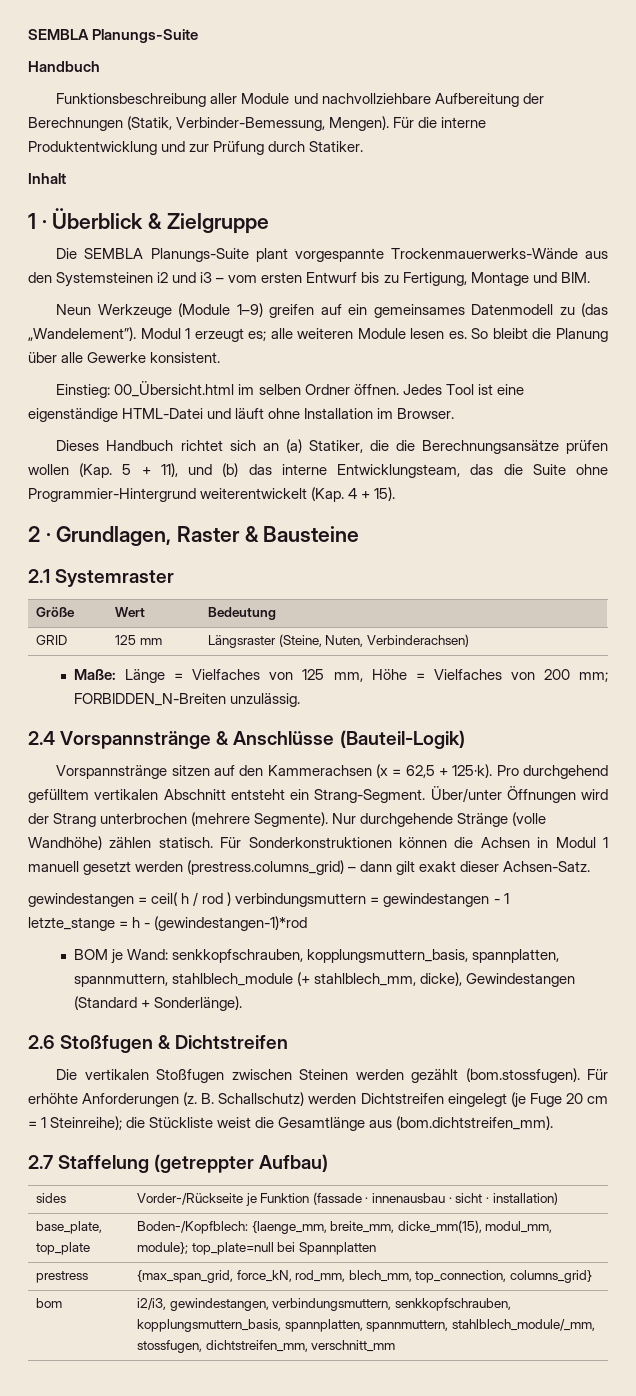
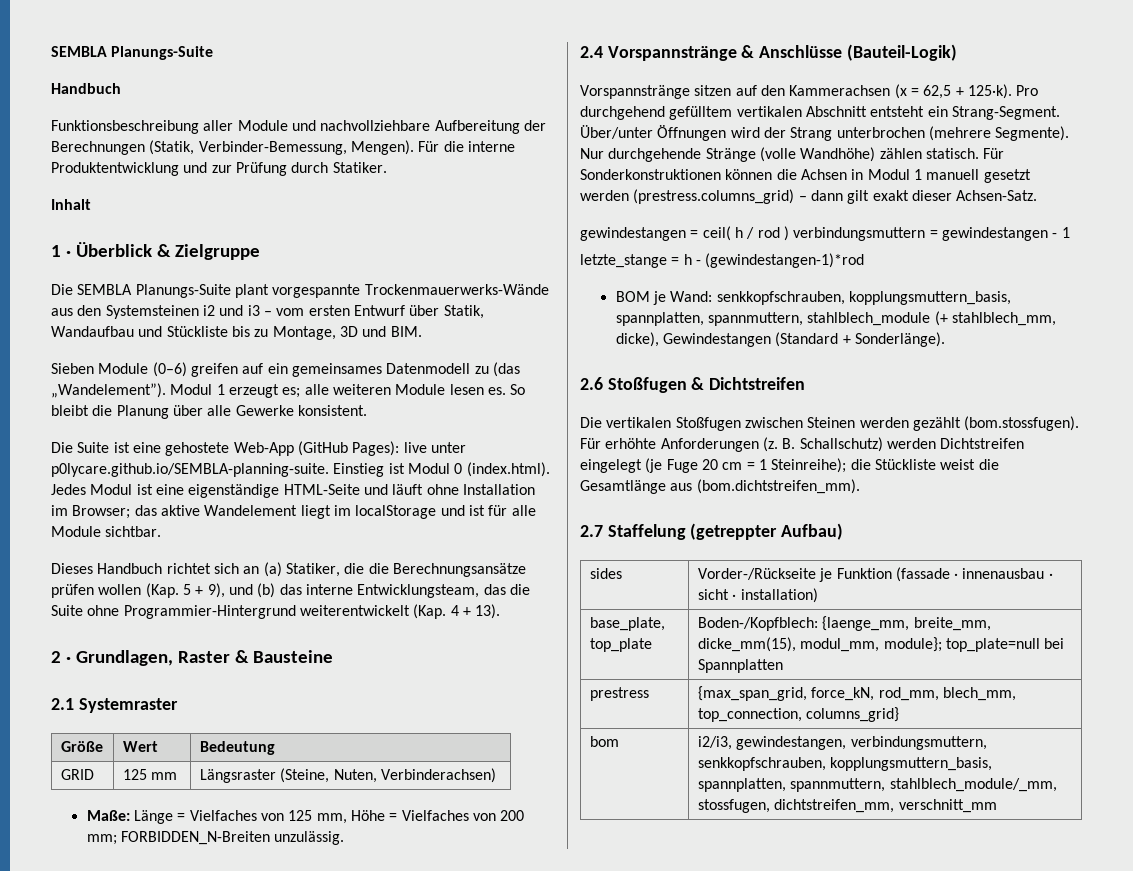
[361,272,590,286] [56,303,263,318] bis zu Fertigung, Montage und BIM. // Neun Werkzeuge (Module 1–9) -> [409,305,484,319] [51,326,422,340] [51,362,187,377] über Statik, Wandaufbau und Stückliste bis zu Montage, 3D und BIM. // Sieben Module (0–6)
[56,381,474,398] Einstieg: 00_Übersicht.html im selben Ordner öffnen. Jedes Tool -> [51,441,466,456] [51,462,550,477] [51,484,133,495] Die Suite ist eine gehostete Web-App (GitHub Pages): live unter p0lycare.github.io/SEMBLA-planning-suite. Einstieg ist Modul 0 (index.html). Jedes Modul
[122,408,204,419] HTML-Datei -> [283,484,360,495] HTML-Seite
[397,408,455,419] Browser. -> [72,505,536,519] [51,526,162,537] Browser; das aktive Wandelement liegt im localStorage und ist für alle Module sichtbar.
[160,463,178,477] 11), -> [207,583,225,598] 9),
[374,487,396,501] 15). -> [475,604,501,619] 13).

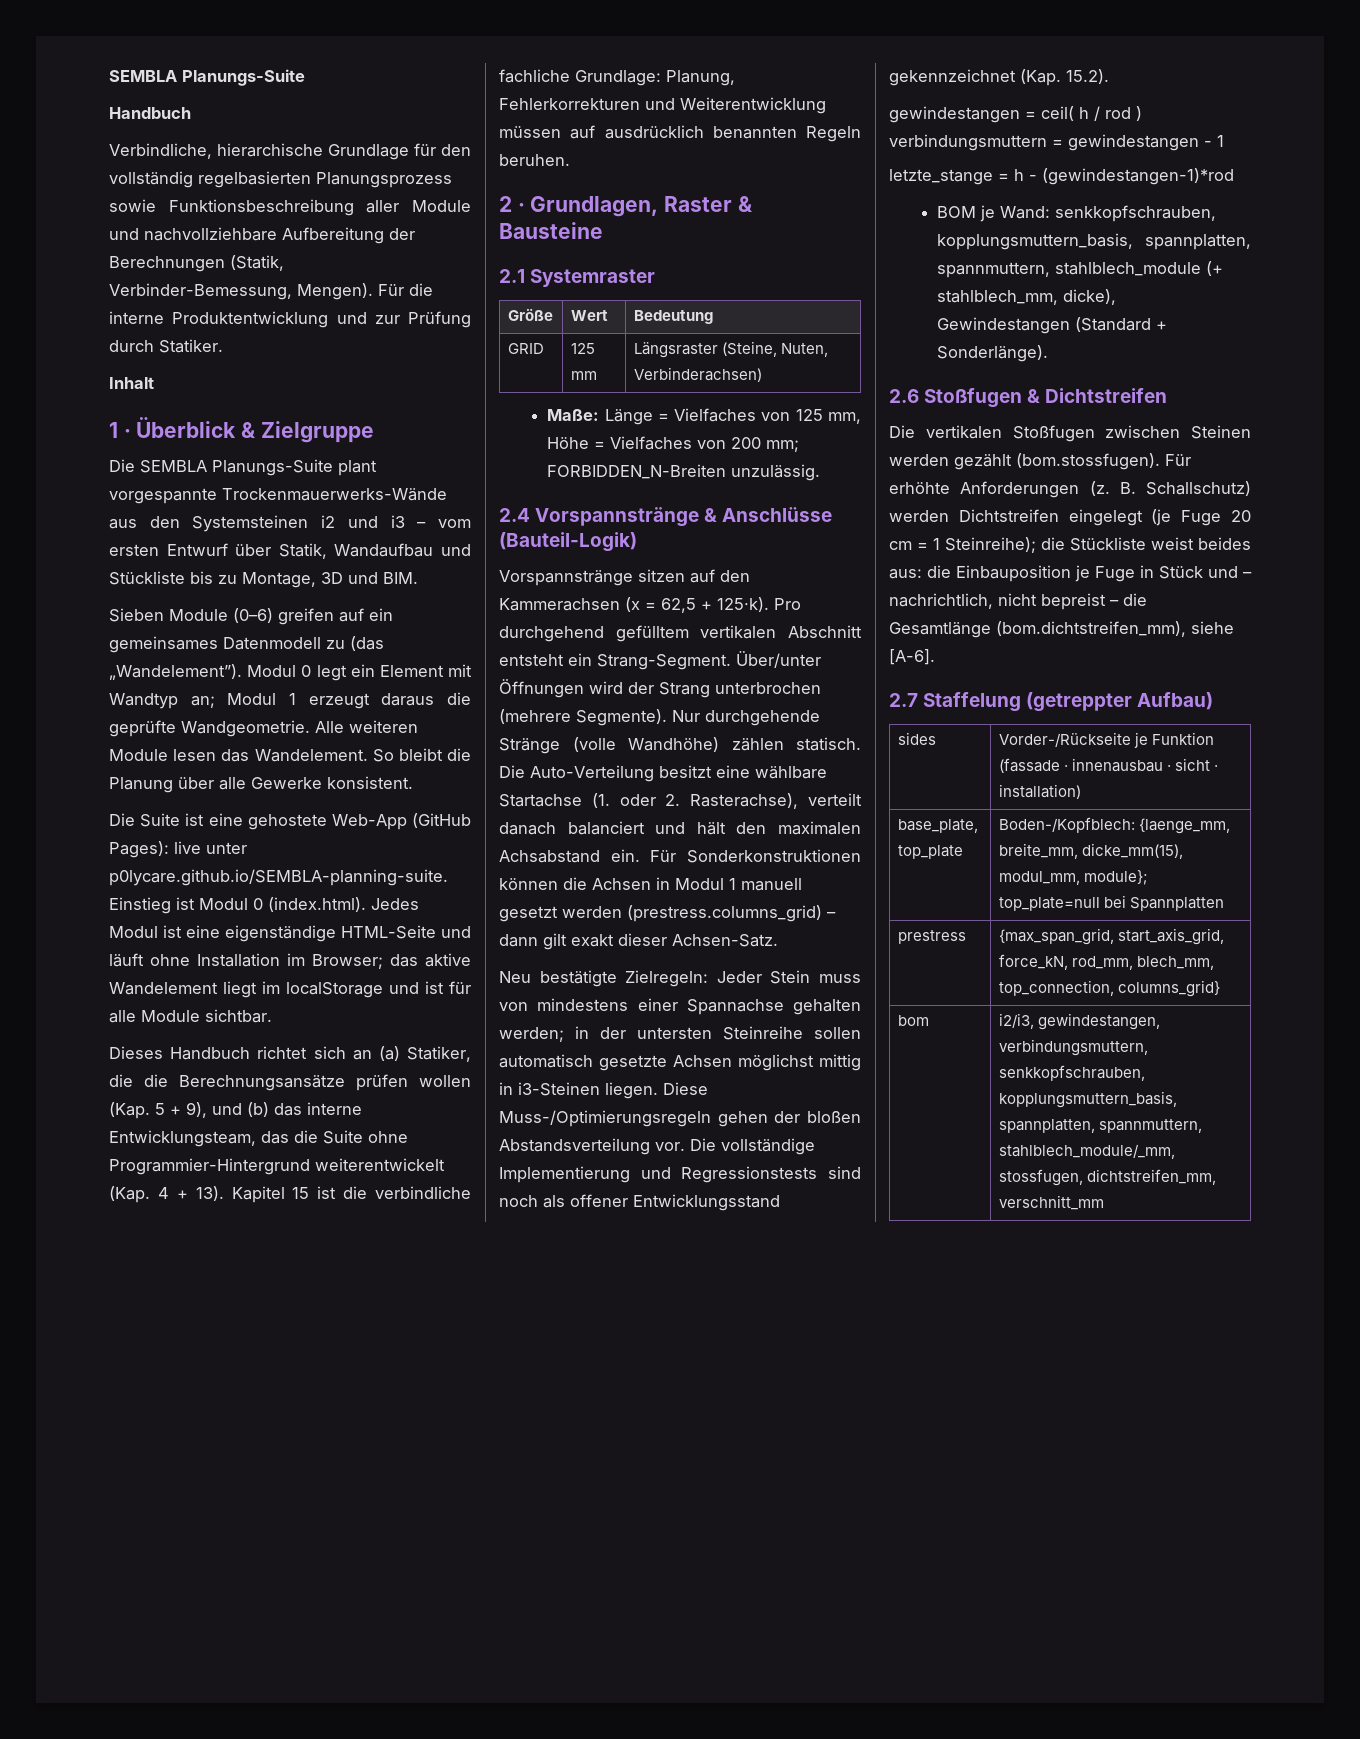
(121, 88) none -> [109,143,471,160] [109,171,452,188] [109,199,156,212] Verbindliche, hierarchische Grundlage für den vollständig regelbasierten Planungsprozess sowie
[216,384,329,398] 1 erzeugt es; alle -> [301,664,472,681] [109,692,471,709] [109,720,344,737] 0 legt ein Element mit Wandtyp an; Modul 1 erzeugt daraus die geprüfte Wandgeometrie. Alle
[487,387,506,395] es. -> [221,749,368,762] das Wandelement.
(501, 611) none -> [231,1186,471,1203] [499,69,735,86] [499,97,826,114] [499,125,861,142] [499,154,570,166] Kapitel 15 ist die verbindliche fachliche Grundlage: Planung, Fehlerkorrekturen und Weiterentwicklung müssen auf ausdrücklich benannten Regeln beruhen.
(979, 153) none -> [499,765,827,782] [499,793,862,809] [499,821,861,835] [499,849,640,863] Die Auto-Verteilung besitzt eine wählbare Startachse (1. oder 2. Rasterachse), verteilt danach balanciert und hält den maximalen Achsabstand ein.
(1038, 195) none -> [499,970,861,987] [499,998,861,1015] [499,1026,861,1042] [499,1054,861,1071] [499,1082,708,1099] [499,1110,861,1127] [499,1138,815,1155] [499,1166,861,1183] [499,1194,780,1211] [889,69,1109,86] // Neu bestätigte Zielregeln: Jeder Stein muss von mindestens einer Spannachse gehalten werden; in der untersten Steinreihe sollen automatisch gesetzte Achsen möglichst mittig in i3-Steinen liegen. Diese Muss-/Optimierungsregeln gehen der bloßen Abstandsverteilung vor. Die vollständige Implementierung und Regressionstests sind noch als offener Entwicklungsstand gekennzeichnet (Kap. 15.2).
[978,459,999,470] [580,479,860,494] die Gesamtlänge aus (bom.dichtstreifen_mm). -> [1198,537,1251,550] [889,565,1252,582] [889,593,1147,610] [889,621,1234,638] [889,649,935,665] beides aus: die Einbauposition je Fuge in Stück und – nachrichtlich, nicht bepreist – die Gesamtlänge (bom.dichtstreifen_mm), siehe [A-6].
(807, 693) none -> [1117,928,1224,945] start_axis_grid,

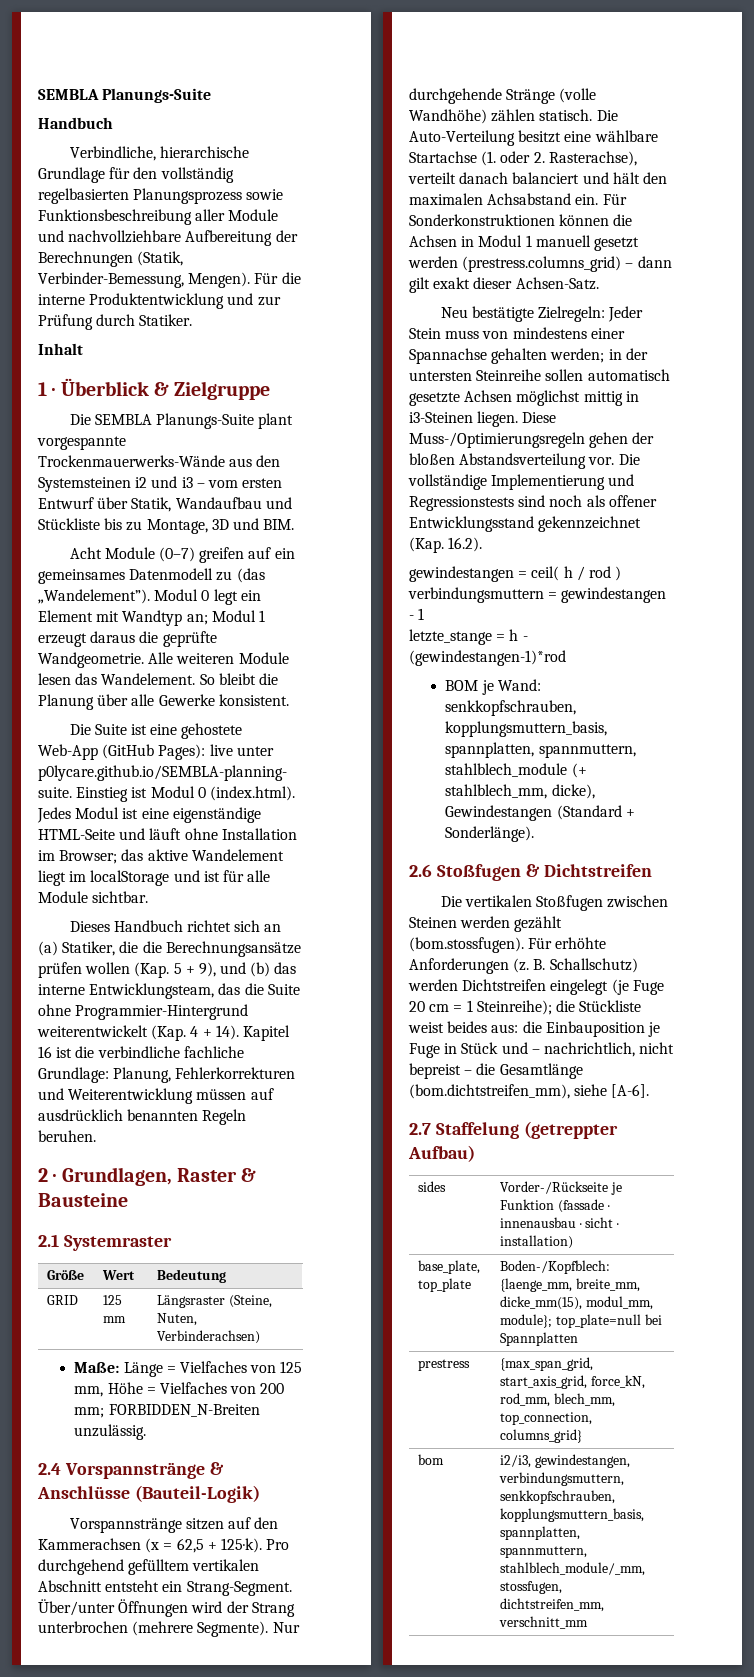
[109,608,273,623] Sieben Module (0–6) -> [69,547,196,562] Acht Module (0–7)
[195,1186,310,1203] 13). Kapitel 15 -> [215,1025,290,1041] [38,1046,52,1058] 14). Kapitel 16
[1066,69,1109,84] 15.2). -> [448,537,483,552] 16.2).

